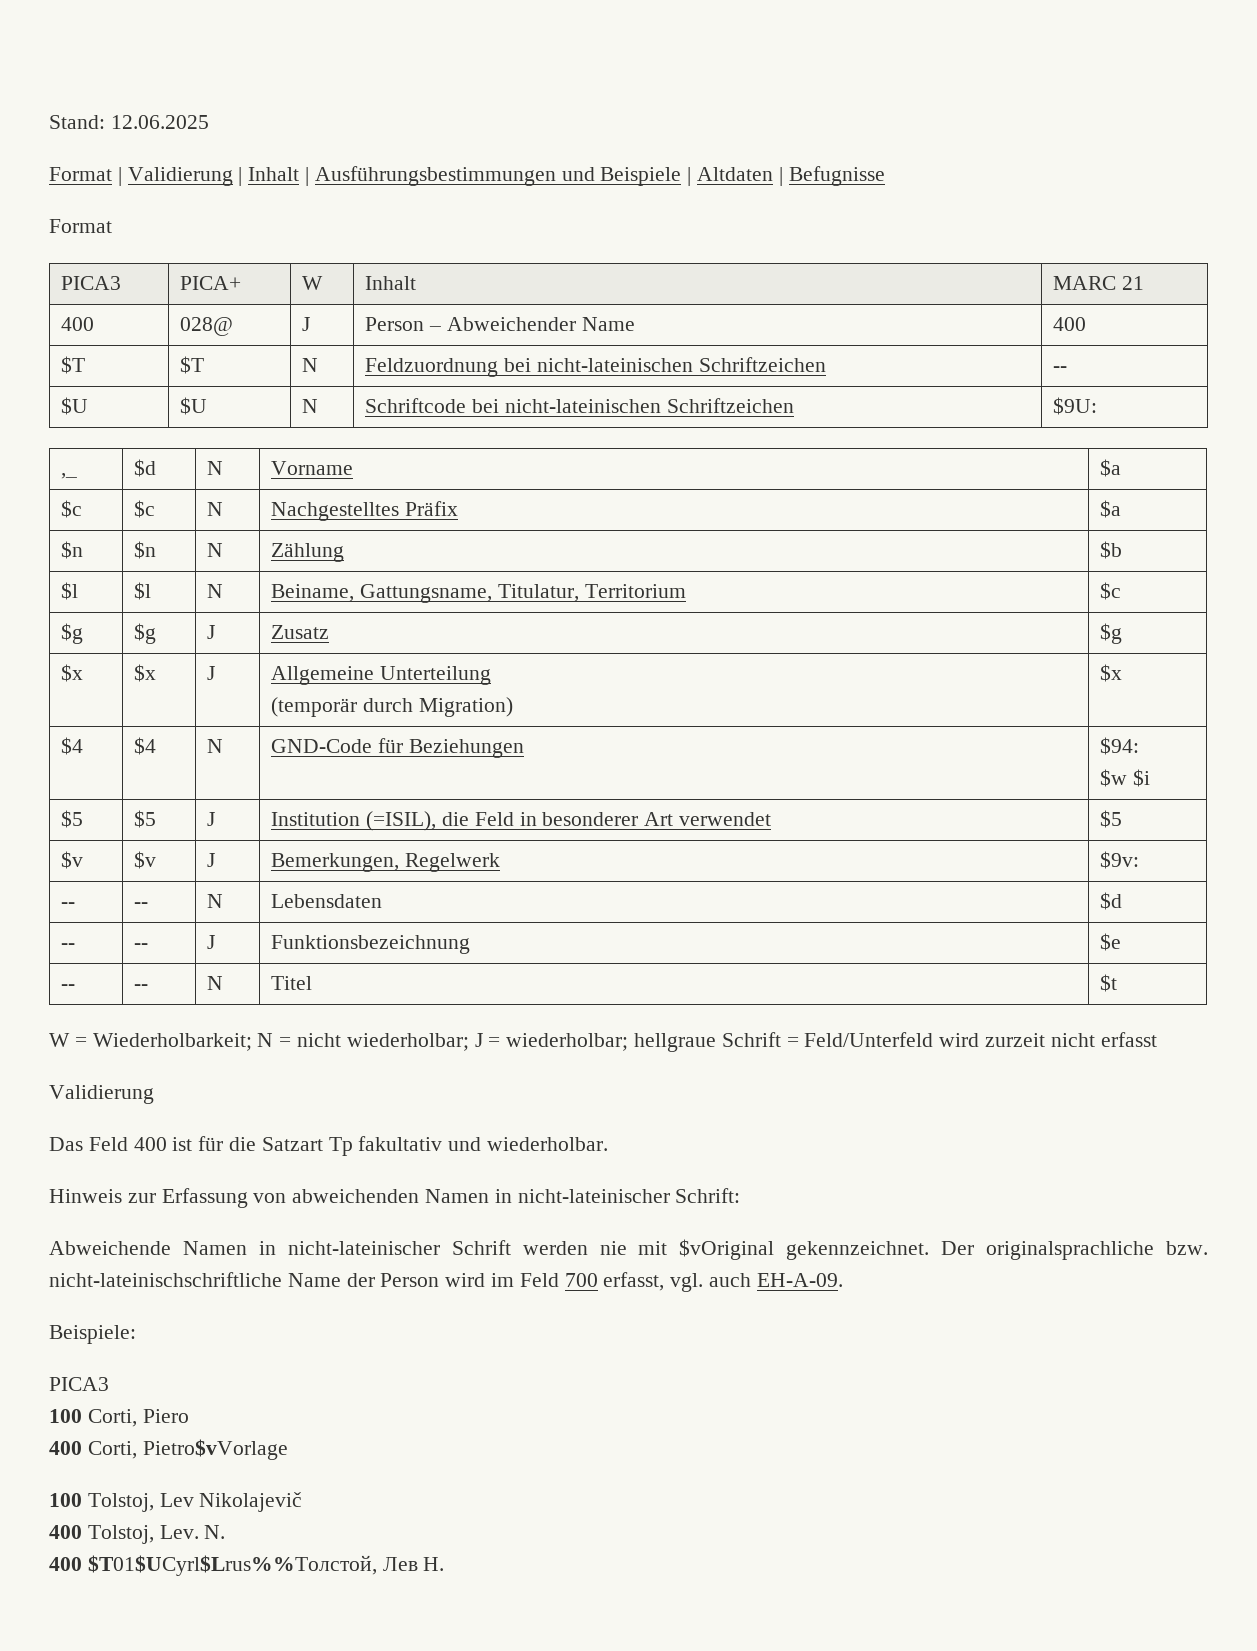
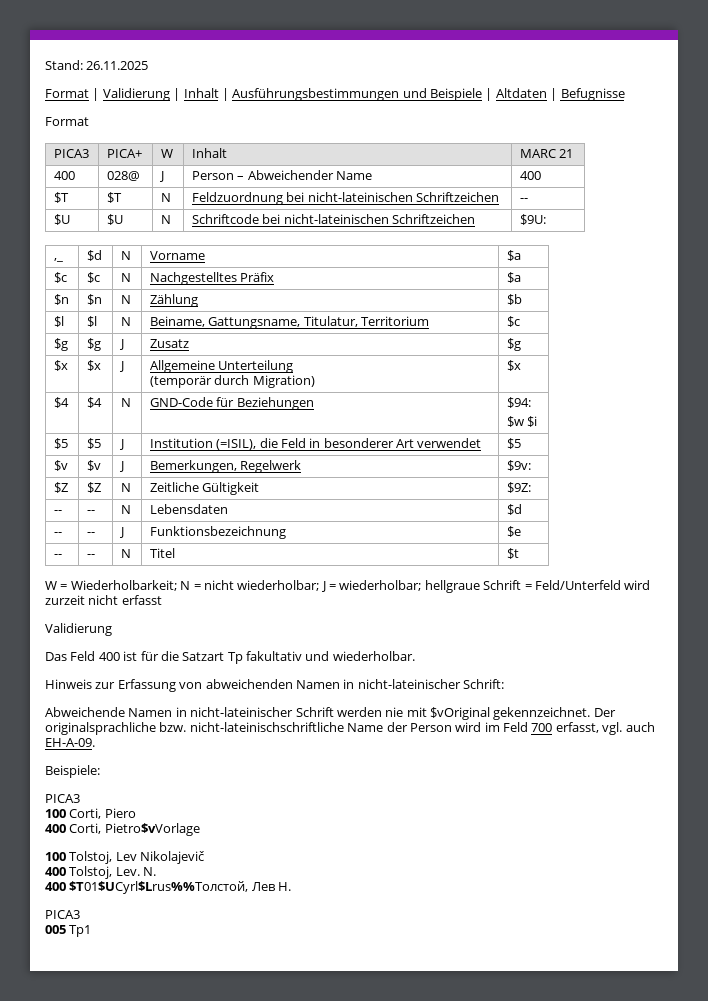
[110,115,209,129] 12.06.2025 -> [86,61,149,70] 26.11.2025
(1140, 860) none -> [53,482,68,493] [86,482,101,493] [120,483,131,492] [149,482,260,495] [506,482,531,493] // $Z | $Z | N | Zeitliche Gültigkeit | $9Z:
(445, 1564) none -> [45,910,80,919] [45,925,92,937] // PICA3 // 005 Tp1

